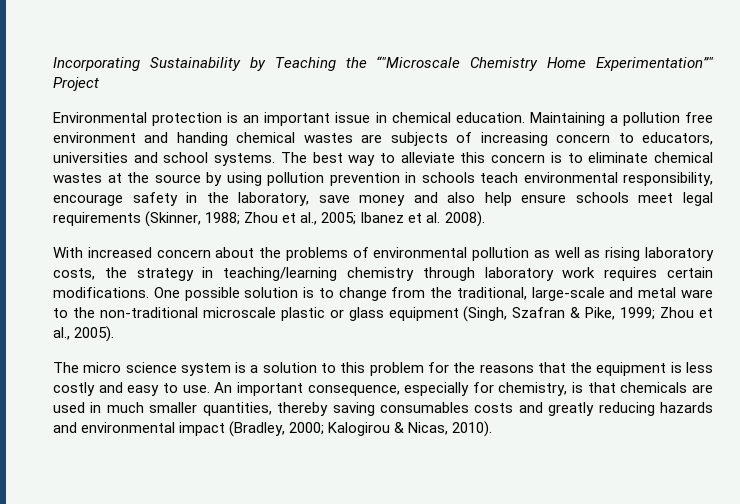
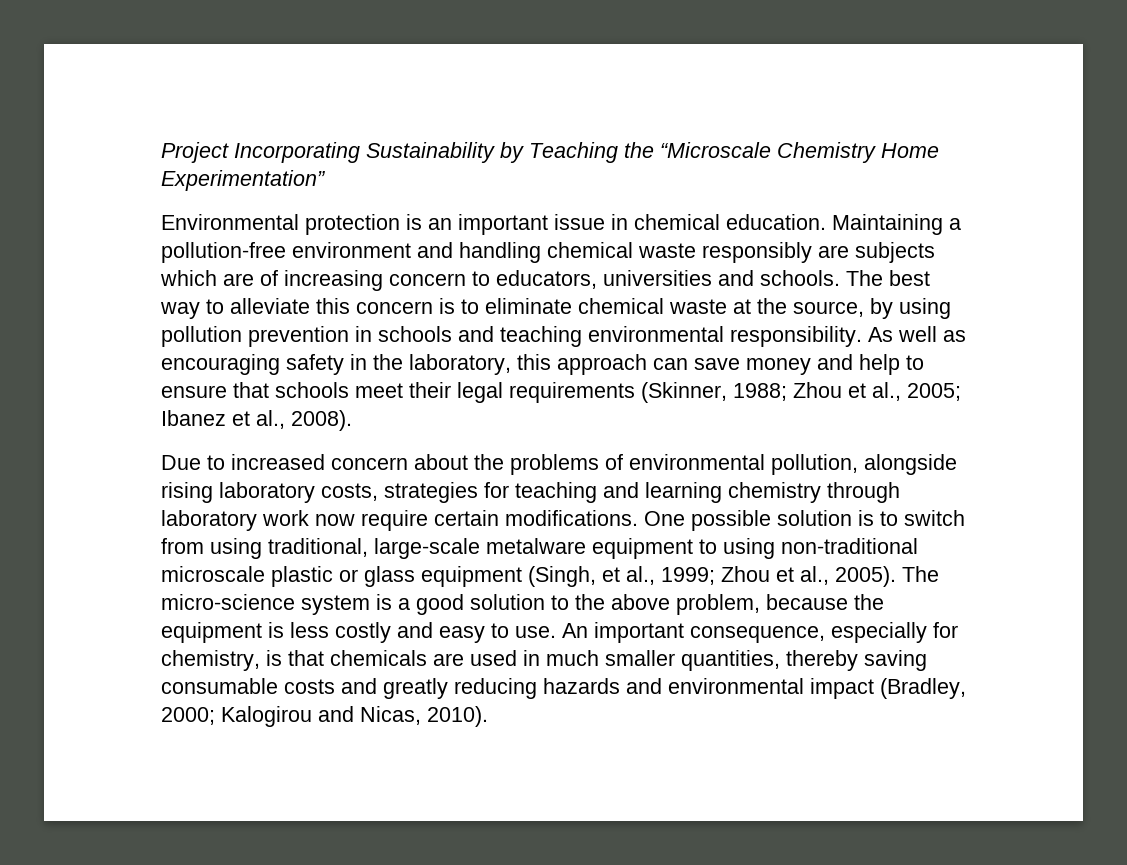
(53, 64) none -> [161,142,229,163] Project
[376,56,461,68] “"Microscale -> [660,142,771,158] “Microscale
[596,57,713,71] [53,77,99,91] Experimentation”" Project -> [161,170,325,191] Experimentation”
[622,112,714,126] [53,132,448,146] pollution free environment and handing chemical wastes are subjects -> [161,242,935,263] [160,270,254,286] pollution-free environment and handling chemical waste responsibly are subjects which are
[163,152,276,166] school systems. -> [760,270,840,286] schools.
[53,173,102,183] wastes -> [669,299,727,314] waste
[154,174,201,183] source -> [793,301,864,317] source,
[480,172,713,186] [53,192,567,206] teach environmental responsibility, encourage safety in the laboratory, save money and also help ensure -> [458,326,966,347] [161,354,924,375] [161,382,269,398] and teaching environmental responsibility. As well as encouraging safety in the laboratory, this approach can save money and help to ensure that
(674, 198) none -> [409,382,451,398] their
[426,212,441,223] al. -> [256,410,285,429] al.,
[53,247,83,258] With -> [161,455,225,470] Due to
[472,247,714,261] [53,267,338,281] pollution as well as rising laboratory costs, the strategy in teaching/learning -> [771,454,957,475] [161,482,722,503] pollution, alongside rising laboratory costs, strategies for teaching and learning
[604,267,658,281] requires -> [315,510,428,531] now require
[338,287,713,301] [53,307,95,318] change from the traditional, large-scale and metal ware to the -> [904,510,965,526] [161,538,775,559] switch from using traditional, large-scale metalware equipment to using
[512,307,616,320] Szafran & Pike, -> [602,566,655,585] et al.,
[53,362,177,373] // The micro science -> [902,566,939,582] [161,594,295,610] The micro-science
(259, 369) none -> [416,594,464,615] good
[340,362,566,376] this problem for the reasons that -> [575,594,848,615] the above problem, because
[379,402,469,413] consumables -> [161,678,278,694] consumable
[394,422,405,433] & -> [318,706,354,722] and

